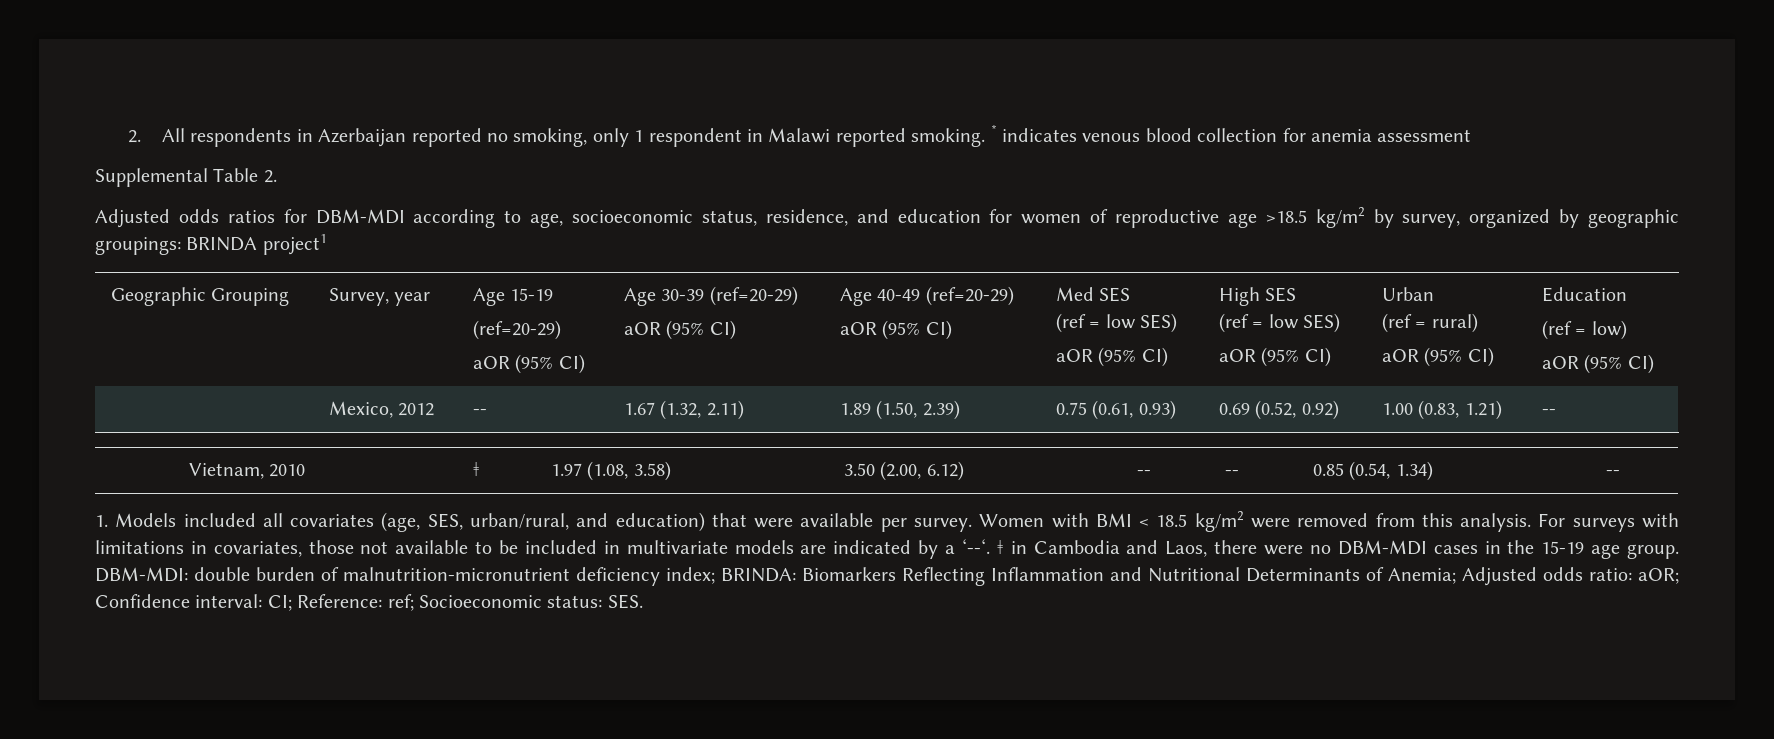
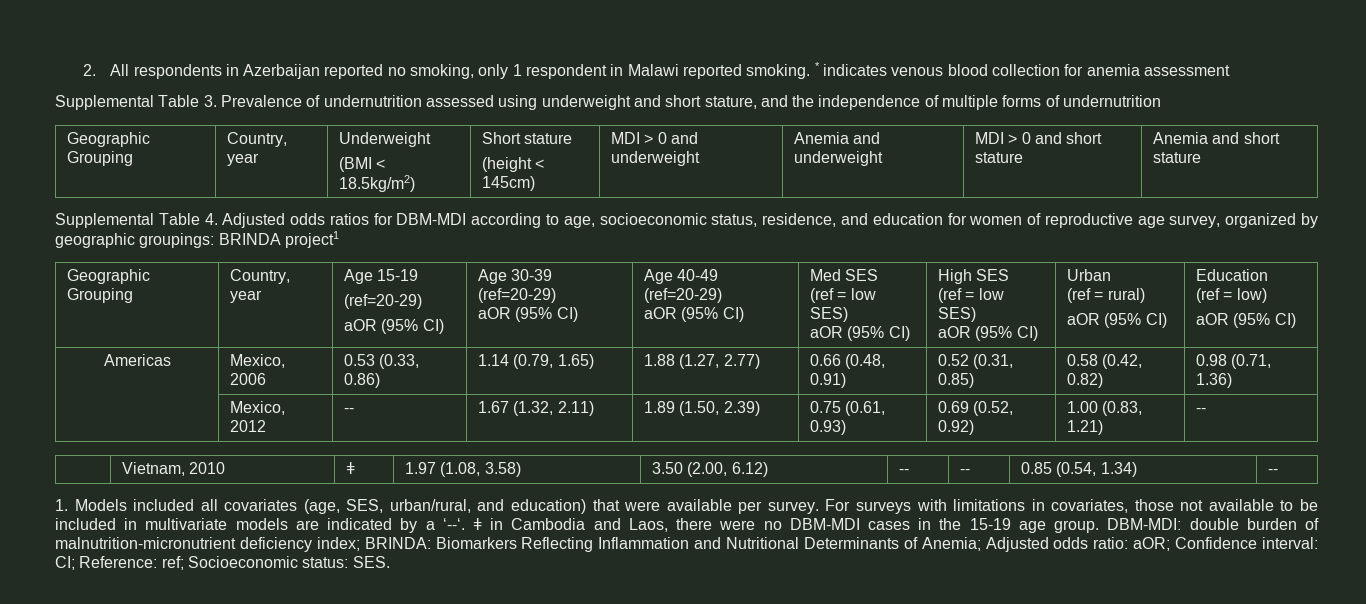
[263,170,277,183] 2. // -> [203,95,1162,110] [67,132,151,147] [67,151,134,166] [227,132,288,147] [227,153,260,166] [339,132,432,147] [339,157,386,172] [339,175,416,192] [482,132,573,144] [482,157,545,172] [482,176,536,191] [611,132,699,144] [611,151,701,166] [794,132,881,144] [794,151,884,166] [975,132,1103,144] [975,152,1024,163] [1153,132,1280,144] [1153,152,1202,163] [55,213,218,228] 3. Prevalence of undernutrition assessed using underweight and short stature, and the independence of multiple forms of undernutrition // Geographic Grouping | Country, year | Underweight // (BMI < 18.5kg/m2) | Short stature // (height < 145cm) | MDI > 0 and underweight | Anemia and underweight | MDI > 0 and short stature | Anemia and short stature // Supplemental Table 4.
[1265,207,1394,228] >18.5 kg/m2 by -> (1165, 222) none
[328,288,389,306] Survey, -> [230,269,291,284] Country,
(1654, 364) none -> [103,354,171,366] [230,354,286,368] [230,373,267,385] [344,354,420,369] [344,373,381,388] [478,354,594,369] [644,354,760,369] [810,354,886,369] [810,373,847,388] [938,354,1014,369] [938,373,975,388] [1067,354,1143,369] [1067,373,1104,388] [1196,354,1272,369] [1196,373,1233,388] // Americas | Mexico, 2006 | 0.53 (0.33, 0.86) | 1.14 (0.79, 1.65) | 1.88 (1.27, 2.77) | 0.66 (0.48, 0.91) | 0.52 (0.31, 0.85) | 0.58 (0.42, 0.82) | 0.98 (0.71, 1.36)
[979,511,1532,532] Women with BMI < 18.5 kg/m2 were removed from this analysis. -> (819, 507) none

